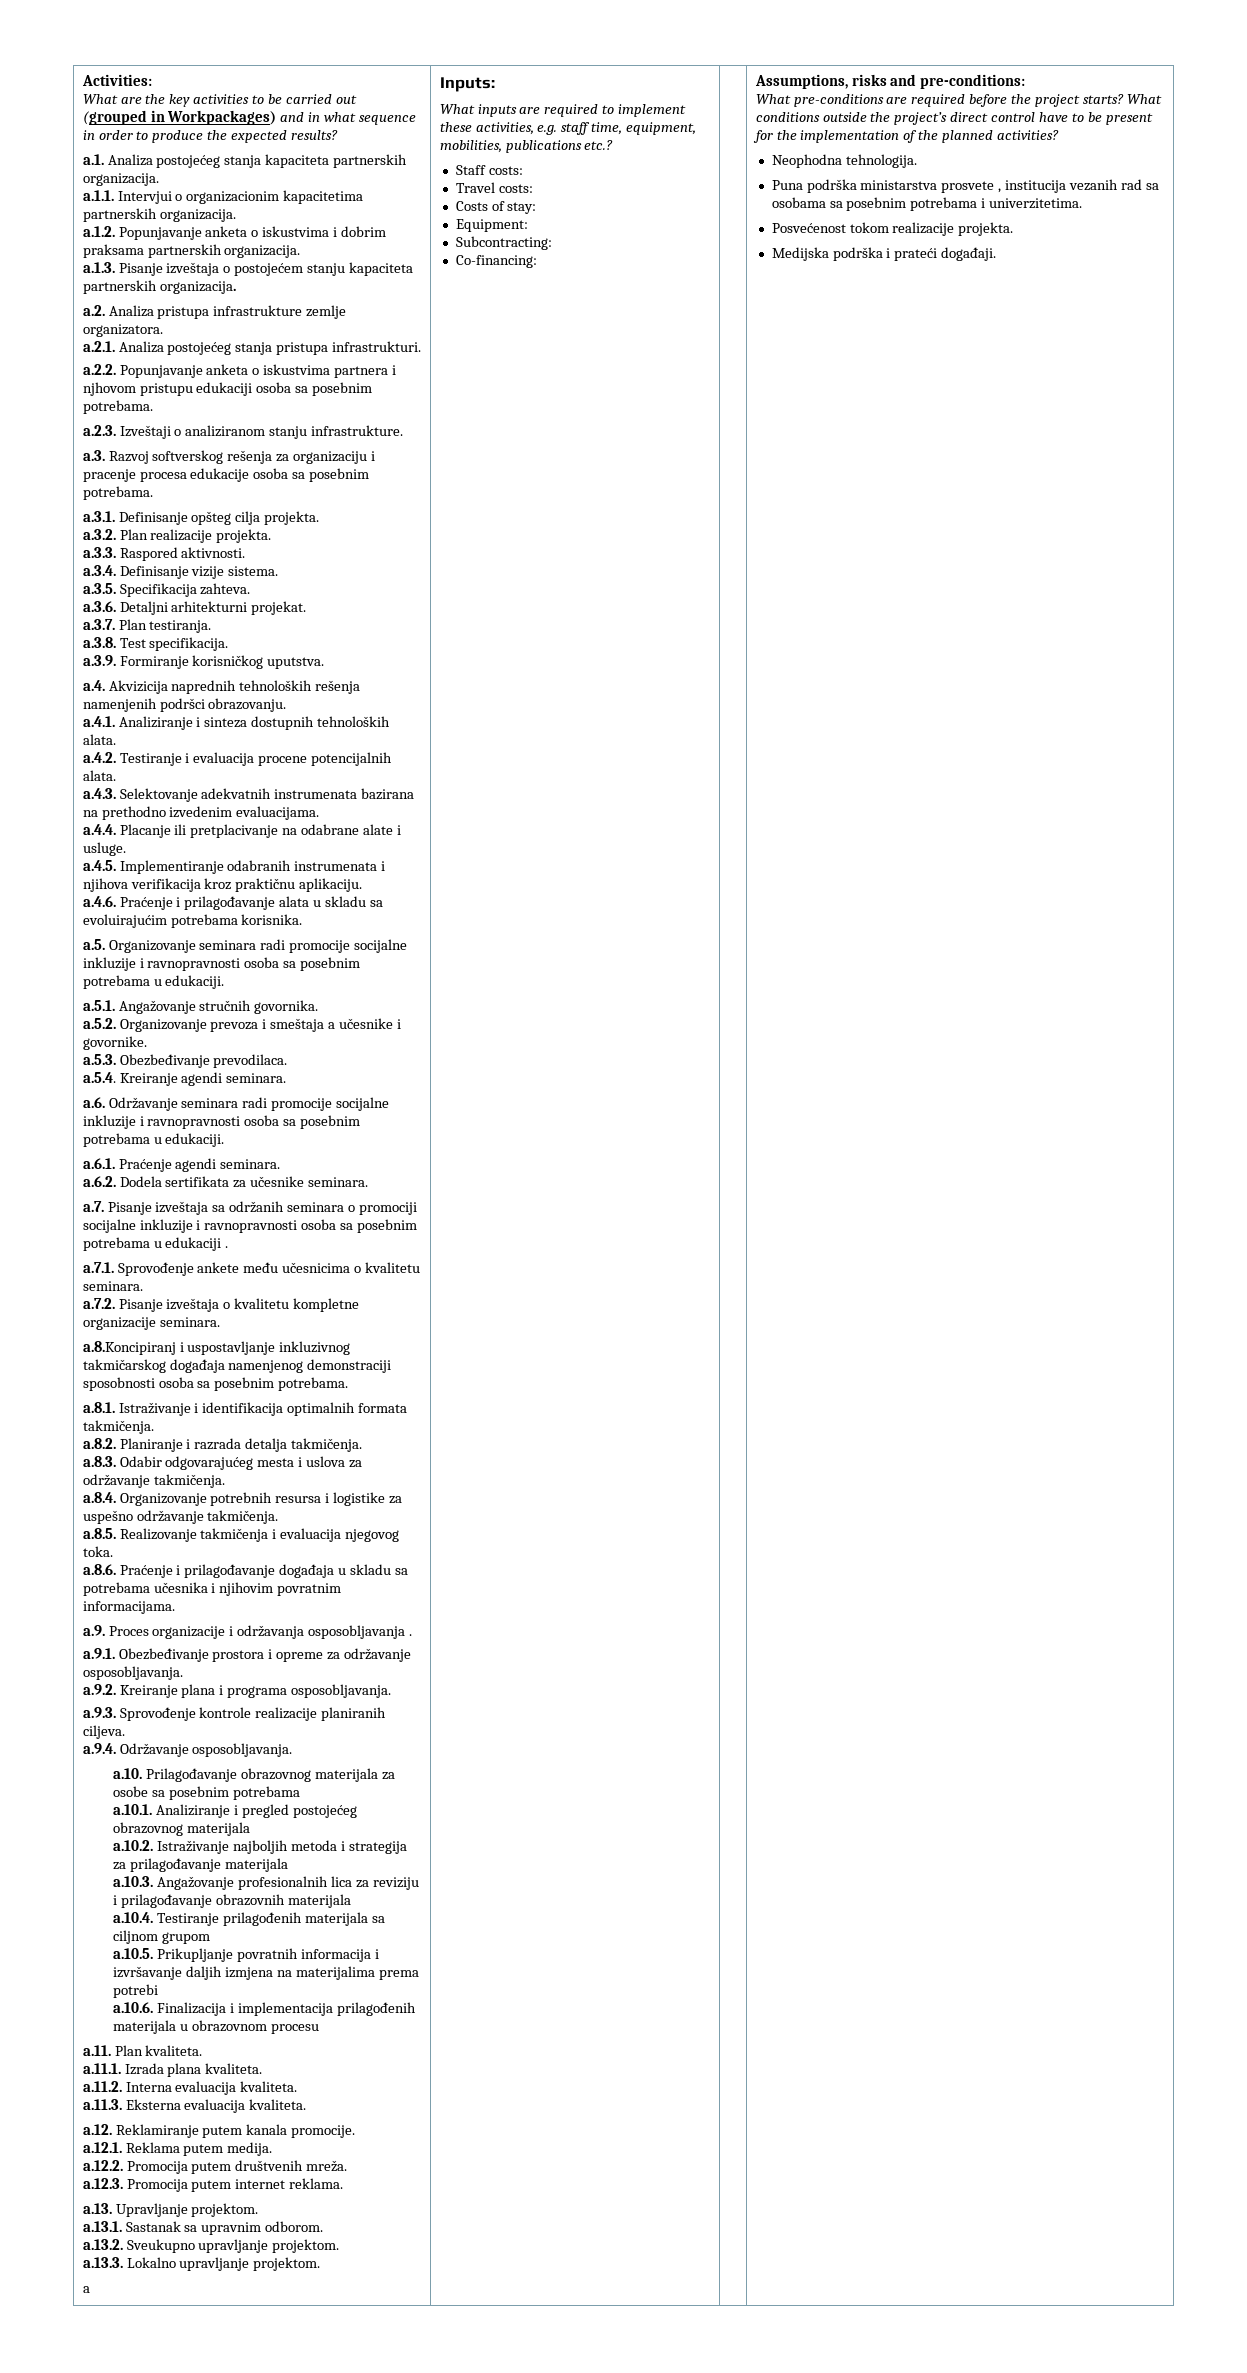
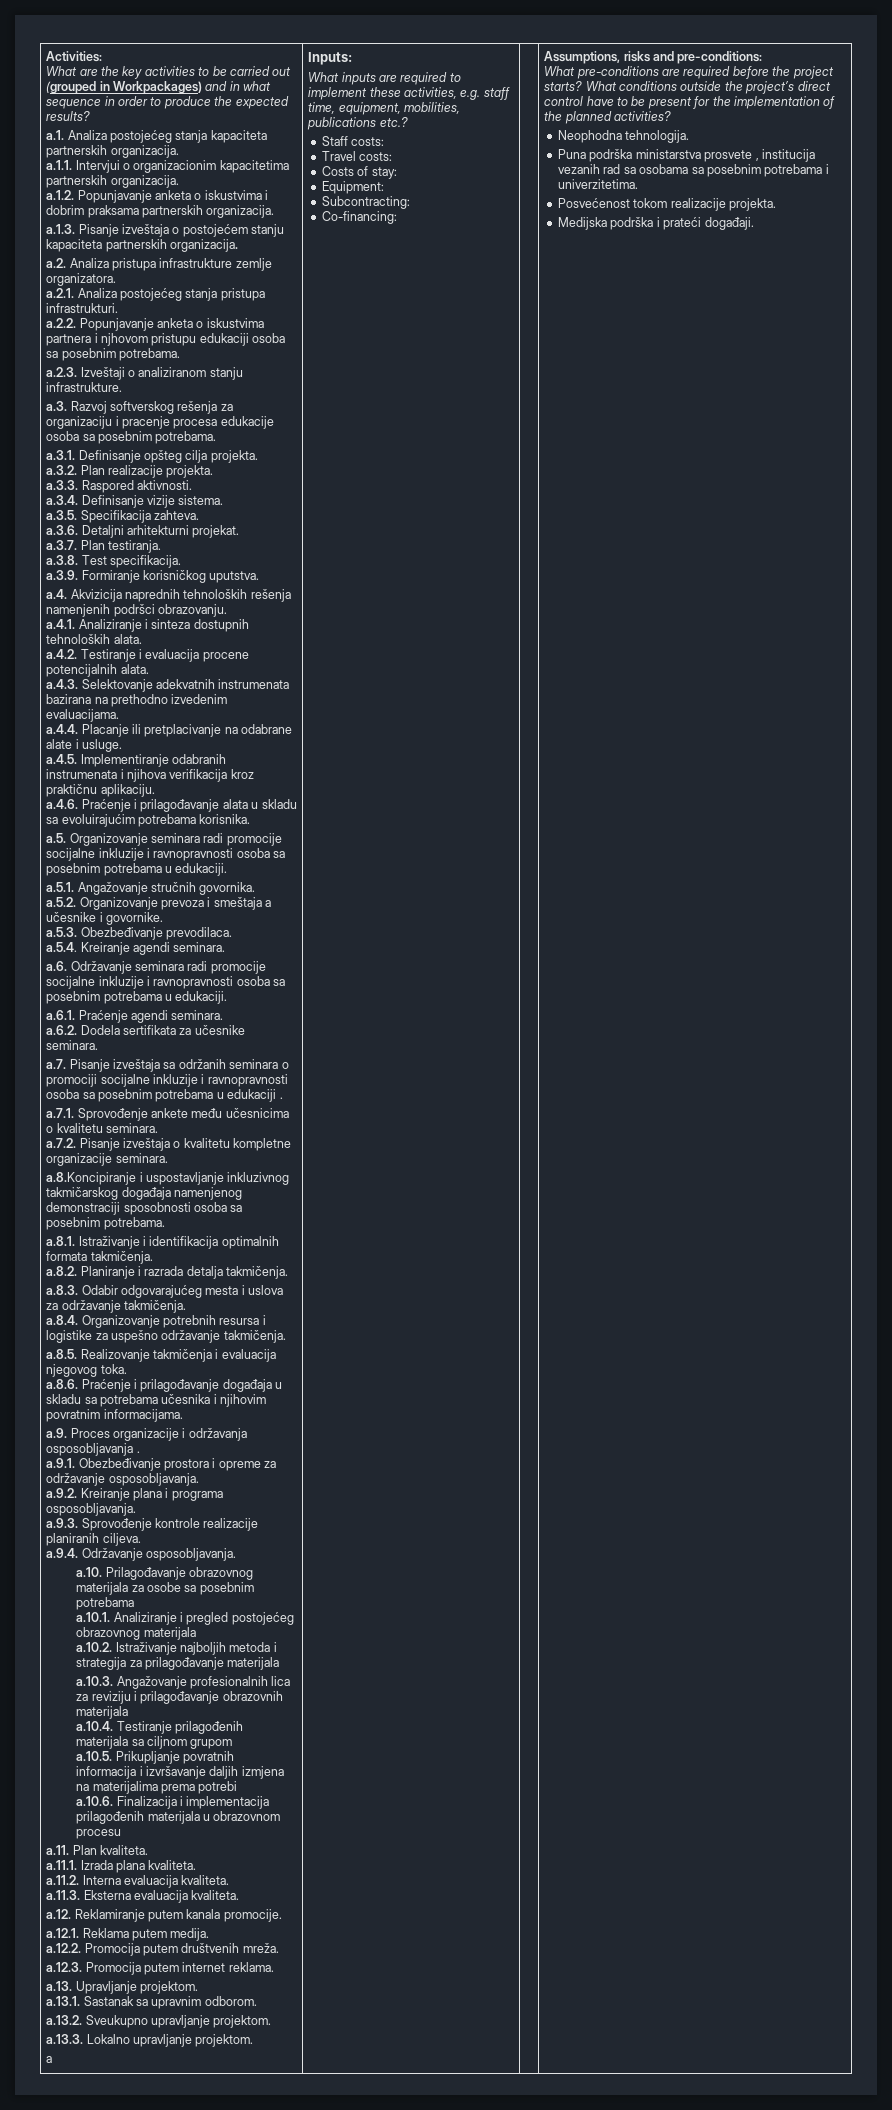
[82,1341,176,1355] a.8.Koncipiranj -> [46,1172,137,1185] a.8.Koncipiranje

